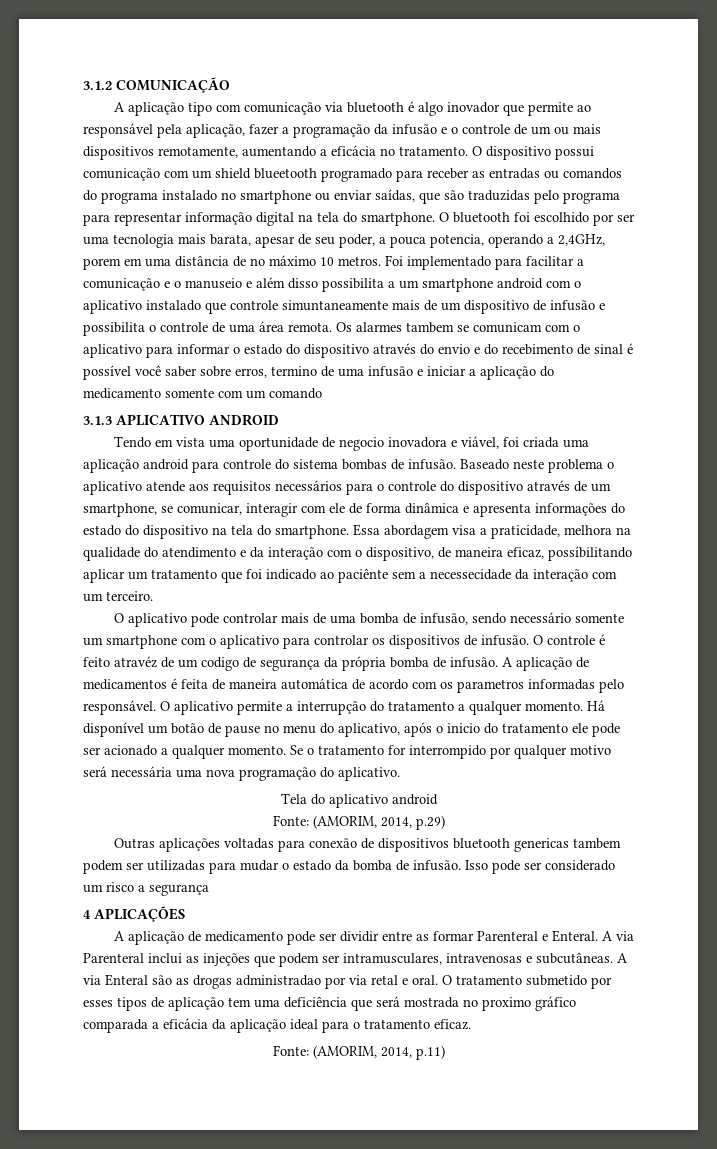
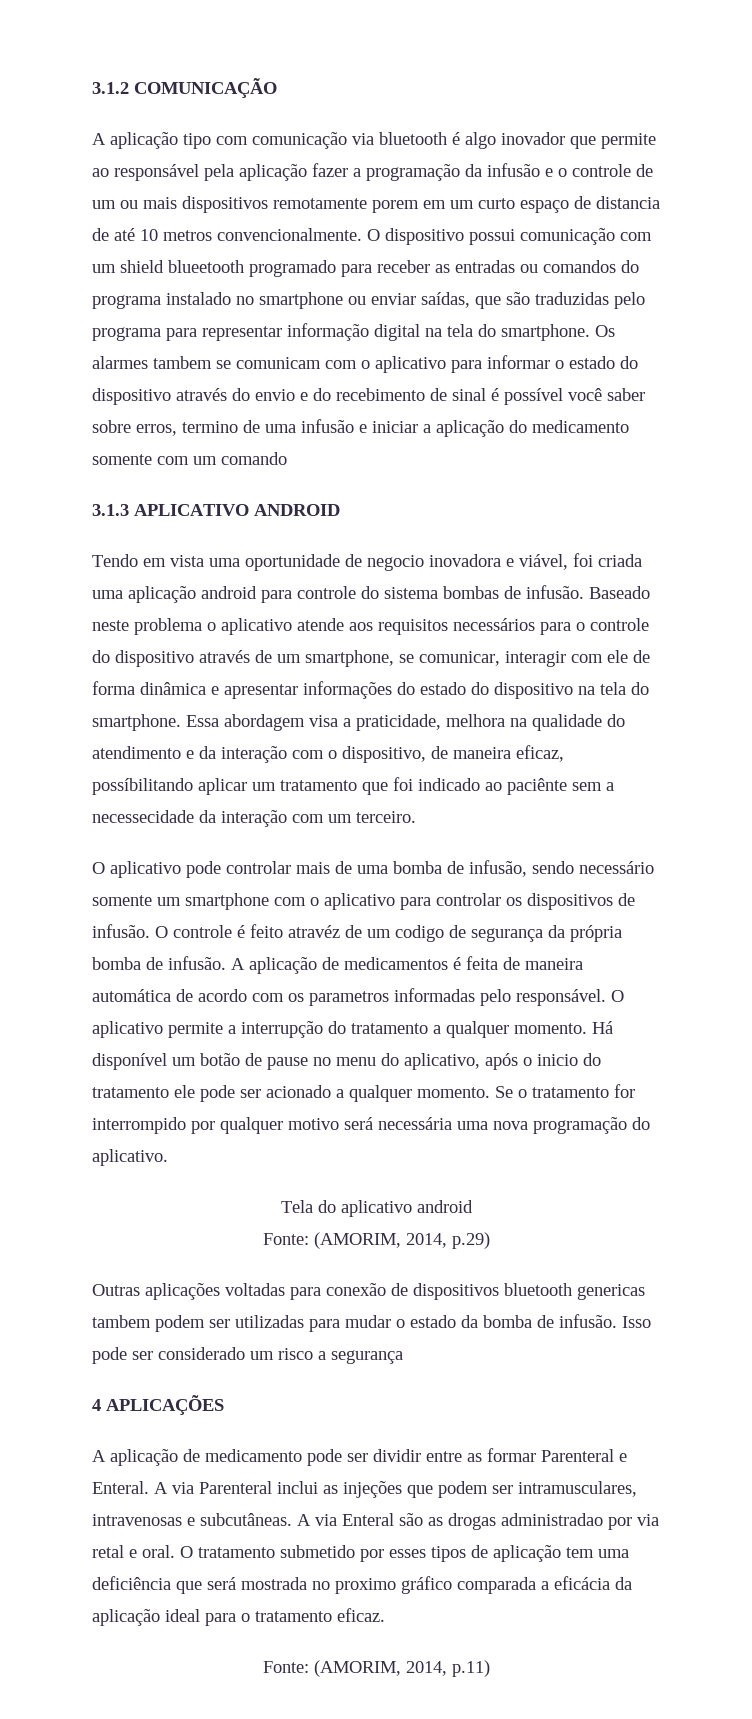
[186,124,245,138] aplicação, -> [239,164,307,181] aplicação
[158,145,468,158] remotamente, aumentando a eficácia no tratamento. -> [273,196,660,213] [92,228,362,241] remotamente porem em um curto espaço de distancia de até 10 metros convencionalmente.
[439,212,635,226] [83,234,605,248] [83,255,584,270] [83,277,581,292] [83,300,605,314] [83,321,332,336] O bluetooth foi escolhido por ser uma tecnologia mais barata, apesar de seu poder, a pouca potencia, operando a 2,4GHz, porem em uma distância de no máximo 10 metros. Foi implementado para facilitar a comunicação e o manuseio e além disso possibilita a um smartphone android com o aplicativo instalado que controle simuntaneamente mais de um dispositivo de infusão e possibilita o controle de uma área remota. -> (590, 332) none
[473,503,531,517] apresenta -> [224,684,298,699] apresentar

